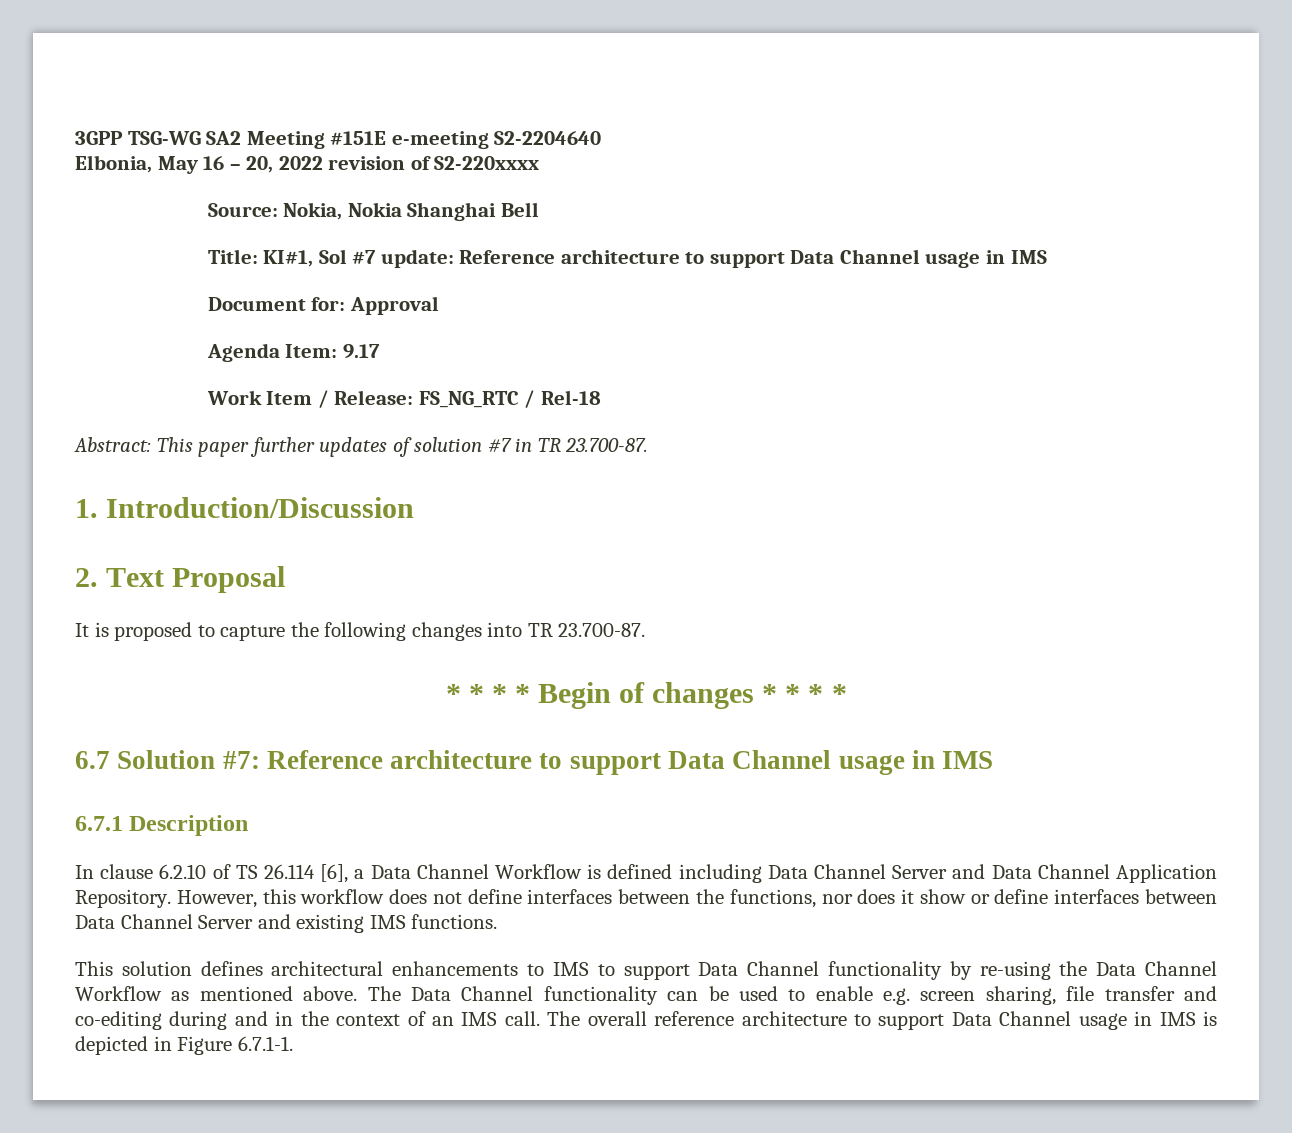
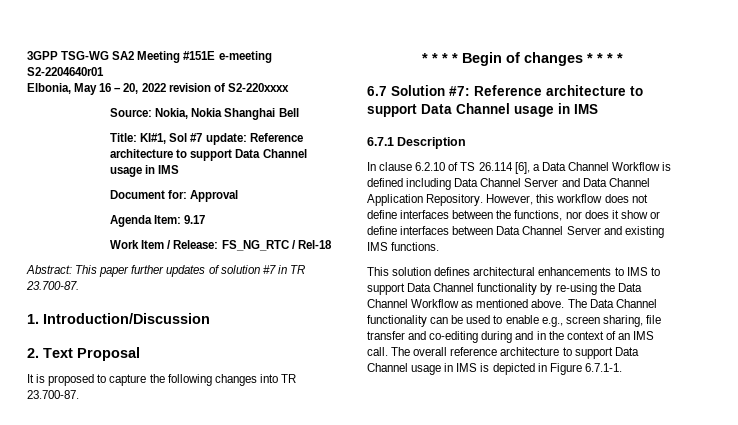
[494,131,602,145] S2-2204640 -> [27,67,104,76] S2-2204640r01
[883,988,911,1005] e.g. -> [541,317,563,327] e.g.,

